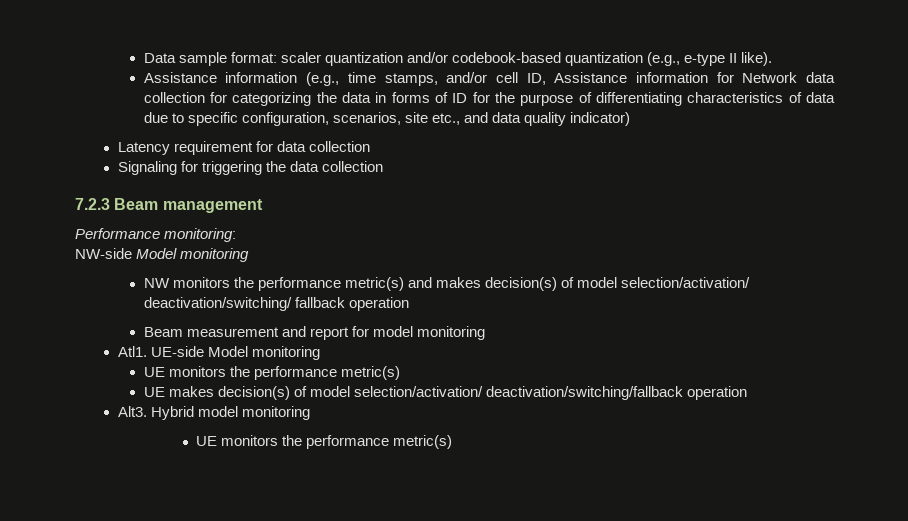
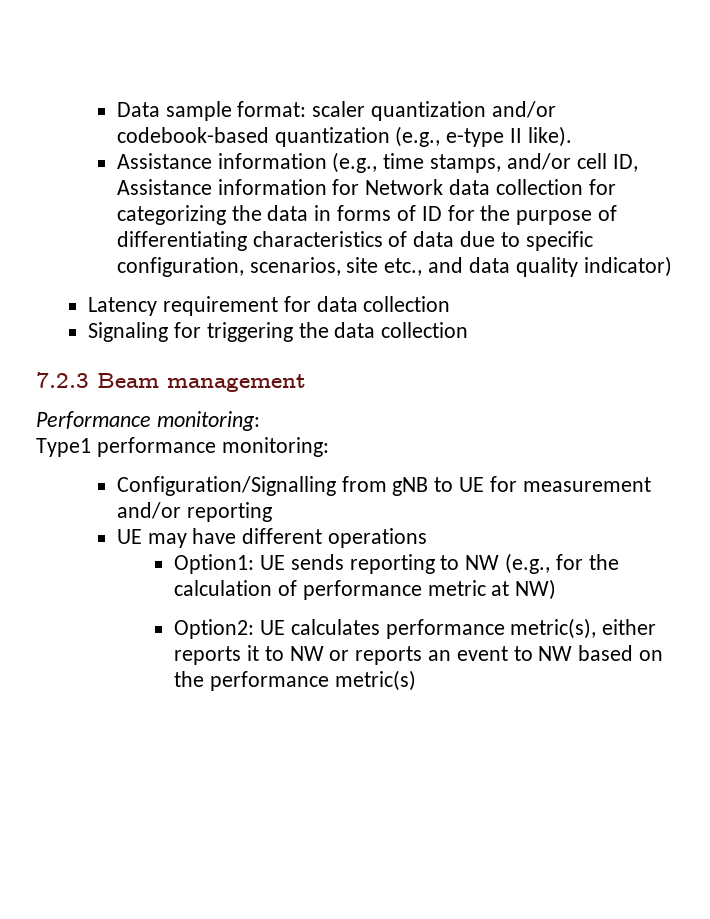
[75,248,250,262] [143,277,751,291] [143,297,409,311] [143,326,486,340] [117,346,320,360] [143,366,400,380] [143,386,748,400] [117,406,310,420] [196,435,279,446] NW-side Model monitoring // NW monitors the performance metric(s) and makes decision(s) of model selection/activation/ deactivation/switching/ fallback operation // Beam measurement and report for model monitoring // Atl1. UE-side Model monitoring // UE monitors the performance metric(s) // UE makes decision(s) of model selection/activation/ deactivation/switching/fallback operation // Alt3. Hybrid model monitoring // UE monitors -> [36,437,329,457] [116,476,651,496] [116,502,272,522] [116,528,428,548] [174,553,619,574] [174,579,557,600] [174,618,657,639] [174,645,663,665] Type1 performance monitoring: // Configuration/Signalling from gNB to UE for measurement and/or reporting // UE may have different operations // Option1: UE sends reporting to NW (e.g., for the calculation of performance metric at NW) // Option2: UE calculates performance metric(s), either reports it to NW or reports an event to NW based on

